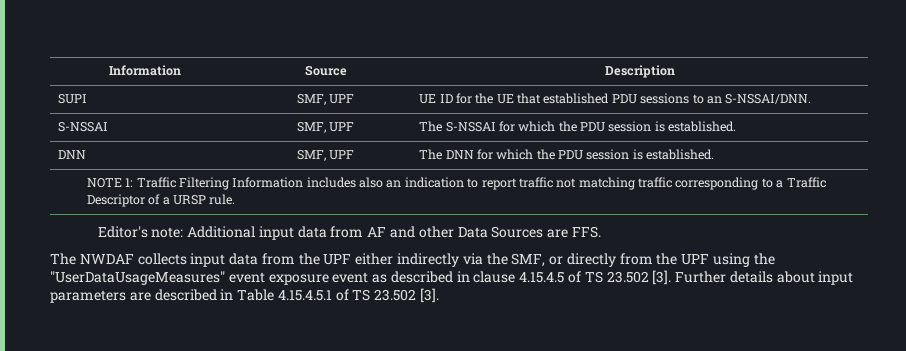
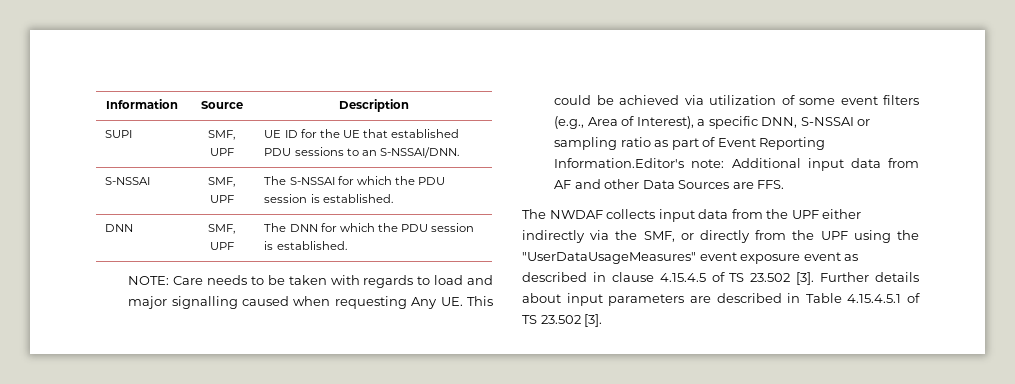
[86,177,826,190] [86,194,236,207] [97,226,148,238] // NOTE 1: Traffic Filtering Information includes also an indication to report traffic not matching traffic corresponding to a Traffic Descriptor of a URSP rule. // Editor's -> [128,275,493,288] [128,296,493,309] [554,95,919,105] [554,116,871,129] [554,137,826,150] [554,158,685,168] // NOTE: Care needs to be taken with regards to load and major signalling caused when requesting Any UE. This could be achieved via utilization of some event filters (e.g., Area of Interest), a specific DNN, S-NSSAI or sampling ratio as part of Event Reporting Information.Editor's

